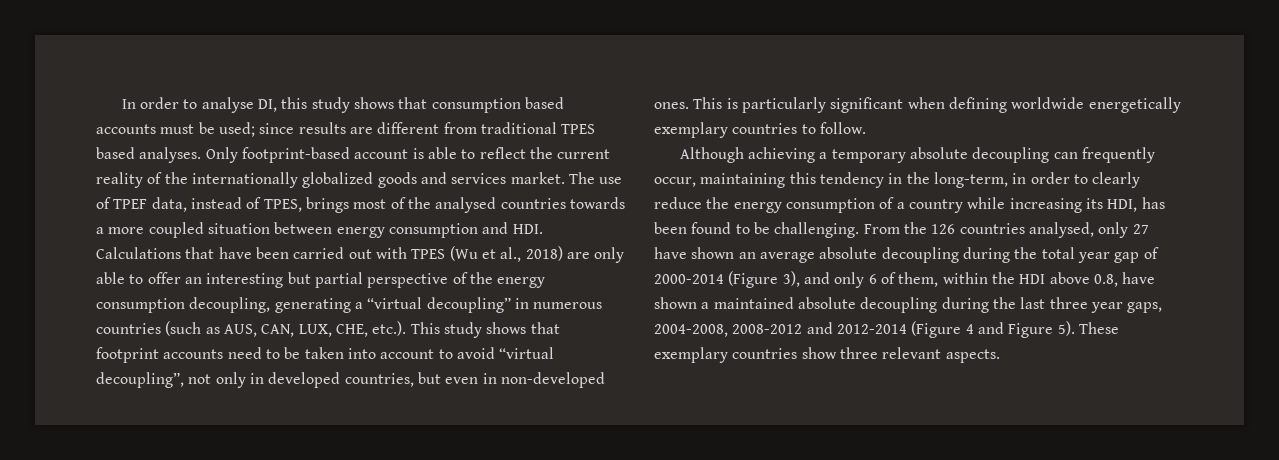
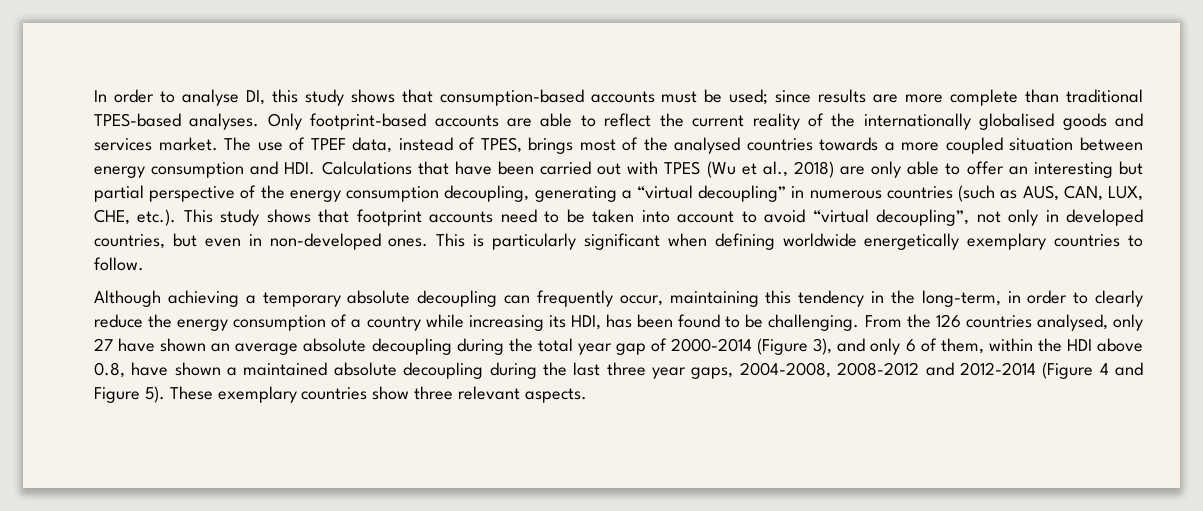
[431,97,564,113] consumption based -> [439,89,584,106] consumption-based
[377,122,596,134] [96,147,135,159] different from traditional TPES based -> [905,89,1144,106] [94,113,181,127] more complete than traditional TPES-based
[354,148,424,159] account is -> [434,115,533,127] accounts are
[302,172,374,188] globalized -> [979,113,1055,130] globalised

